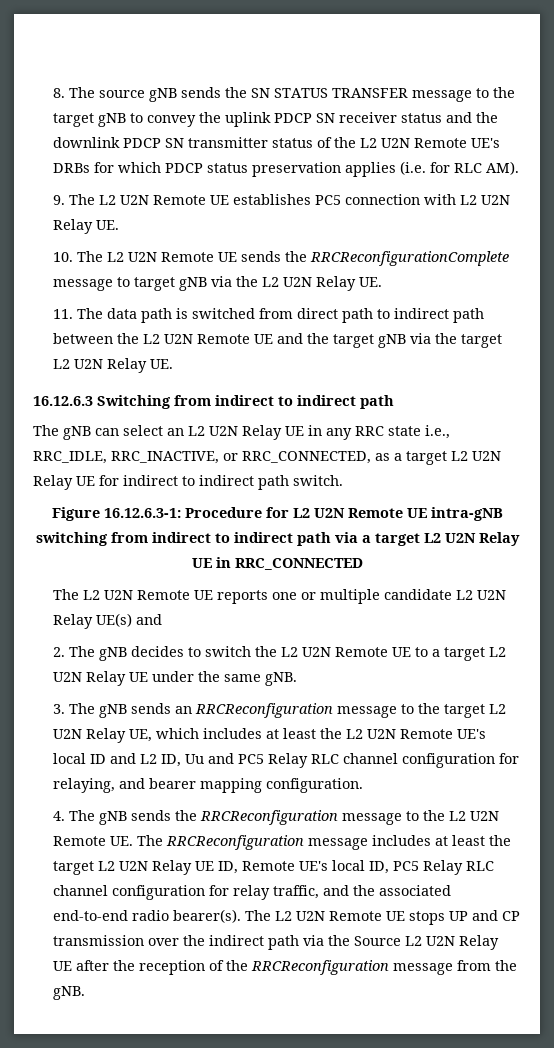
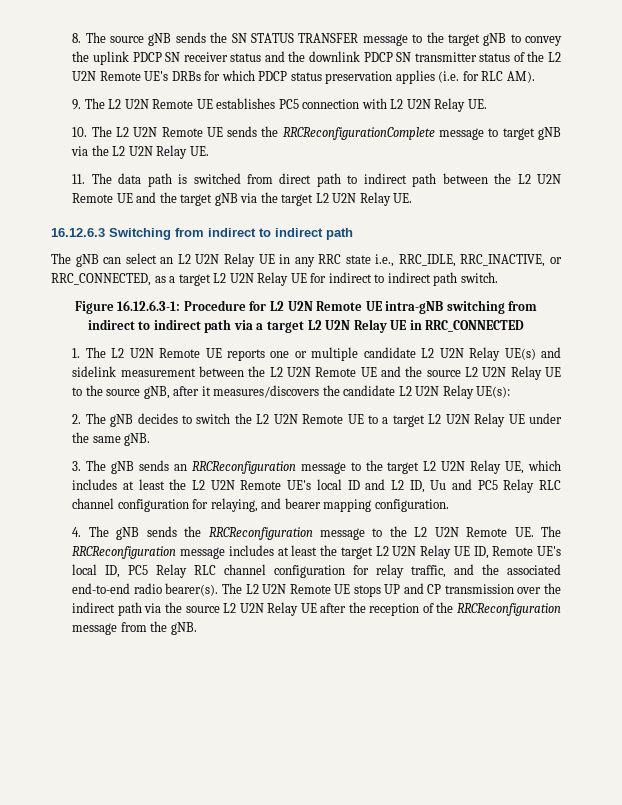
(363, 564) none -> [72,348,81,358] 1.
(163, 619) none -> [72,366,561,380] [72,385,511,399] sidelink measurement between the L2 U2N Remote UE and the source L2 U2N Relay UE to the source gNB, after it measures/discovers the candidate L2 U2N Relay UE(s):
[354,936,402,946] Source -> [185,606,220,613] source

